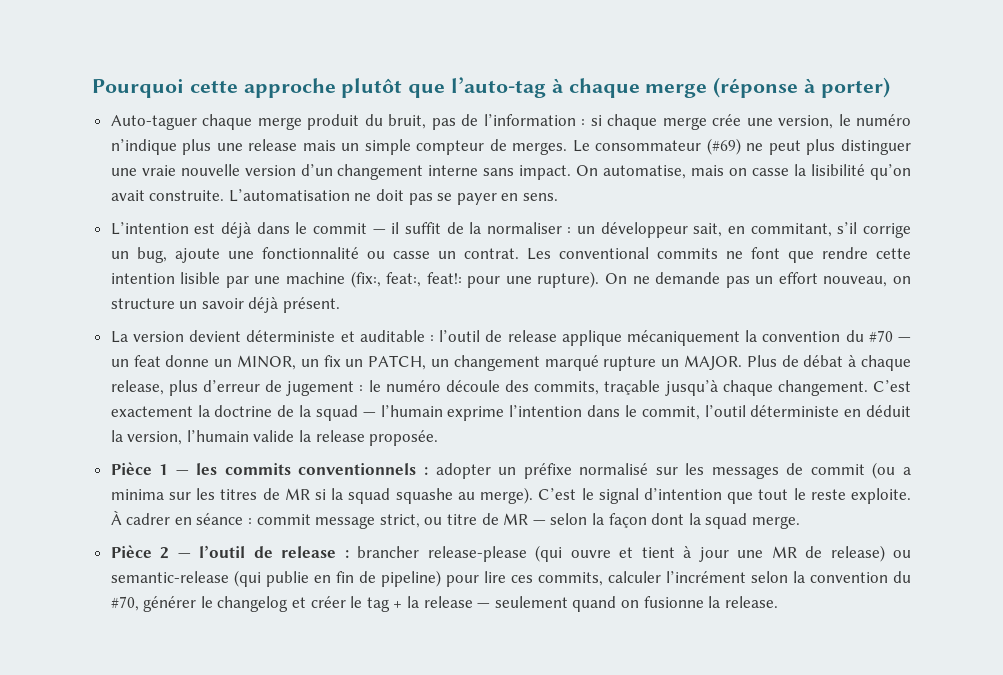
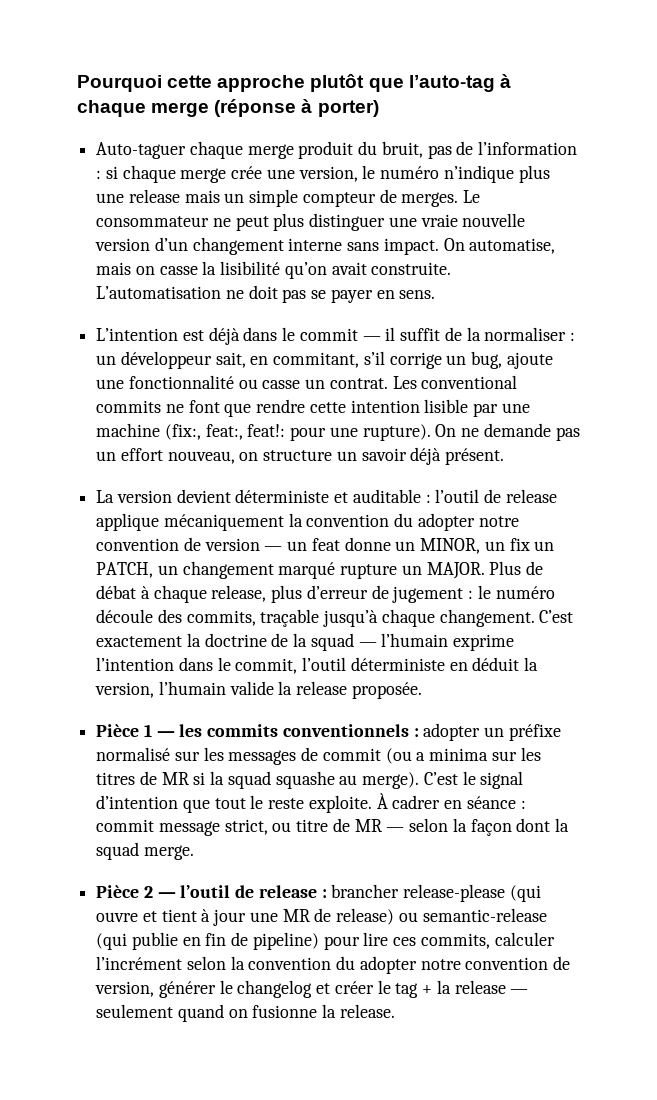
[706,138,741,155] (#69) -> (210, 221) none
[868,330,893,342] #70 -> [417,513,519,531] [96,537,260,551] adopter notre convention de version
[110,596,139,611] #70, -> [359,956,571,974] [95,981,155,997] adopter notre convention de version,

